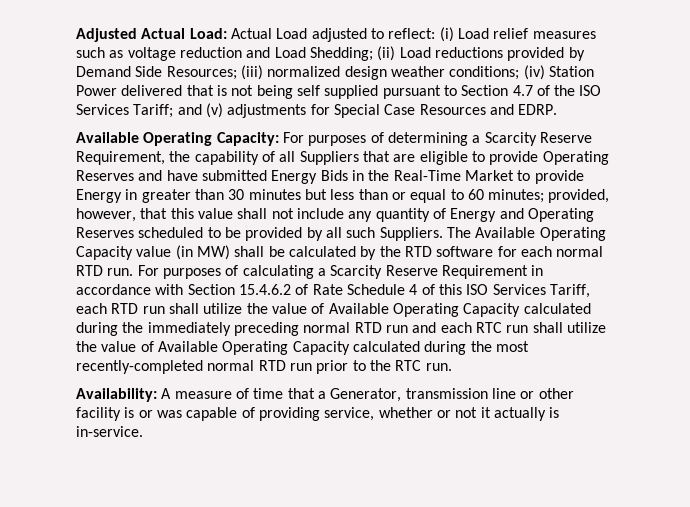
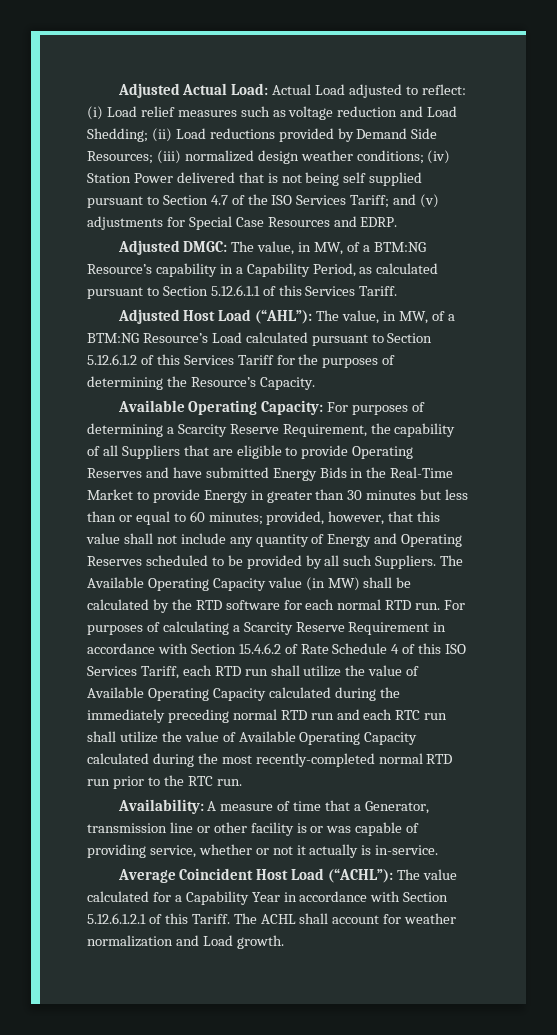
(558, 109) none -> [117,240,426,255] [87,263,439,277] [87,285,398,299] [117,309,455,324] [87,332,433,346] [87,354,396,368] [87,376,315,390] // Adjusted DMGC: The value, in MW, of a BTM:NG Resource’s capability in a Capability Period, as calculated pursuant to Section 5.12.6.1.1 of this Services Tariff. // Adjusted Host Load (“AHL”): The value, in MW, of a BTM:NG Resource’s Load calculated pursuant to Section 5.12.6.1.2 of this Services Tariff for the purposes of determining the Resource’s Capacity.
(143, 431) none -> [117,868,458,883] [87,891,449,905] [87,913,457,924] [87,935,284,949] // Average Coincident Host Load (“ACHL”): The value calculated for a Capability Year in accordance with Section 5.12.6.1.2.1 of this Tariff. The ACHL shall account for weather normalization and Load growth.

